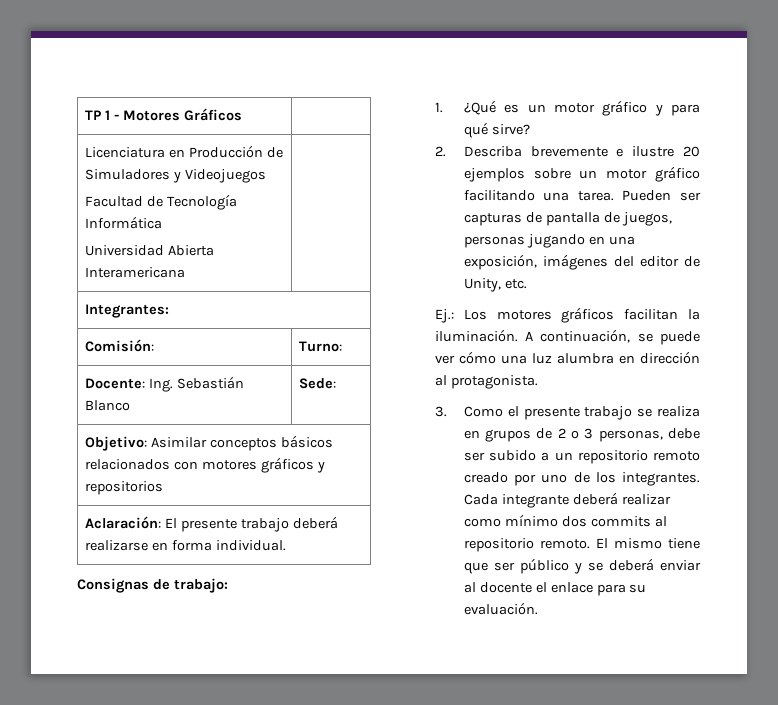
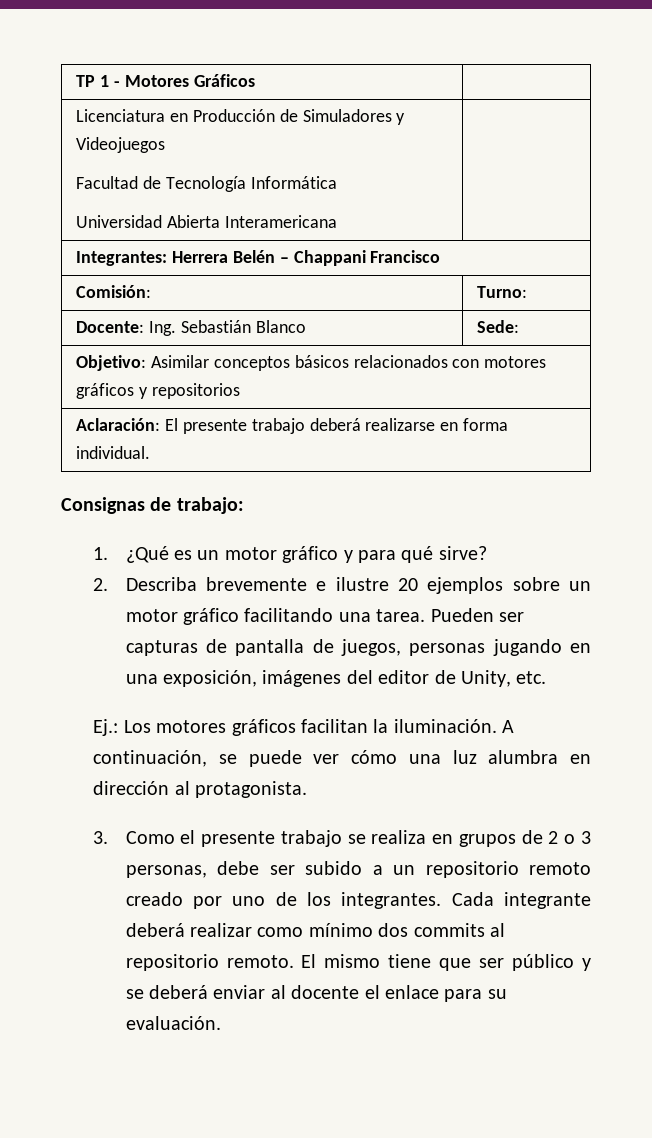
(170, 311) none -> [171,250,441,266] Herrera Belén – Chappani Francisco

